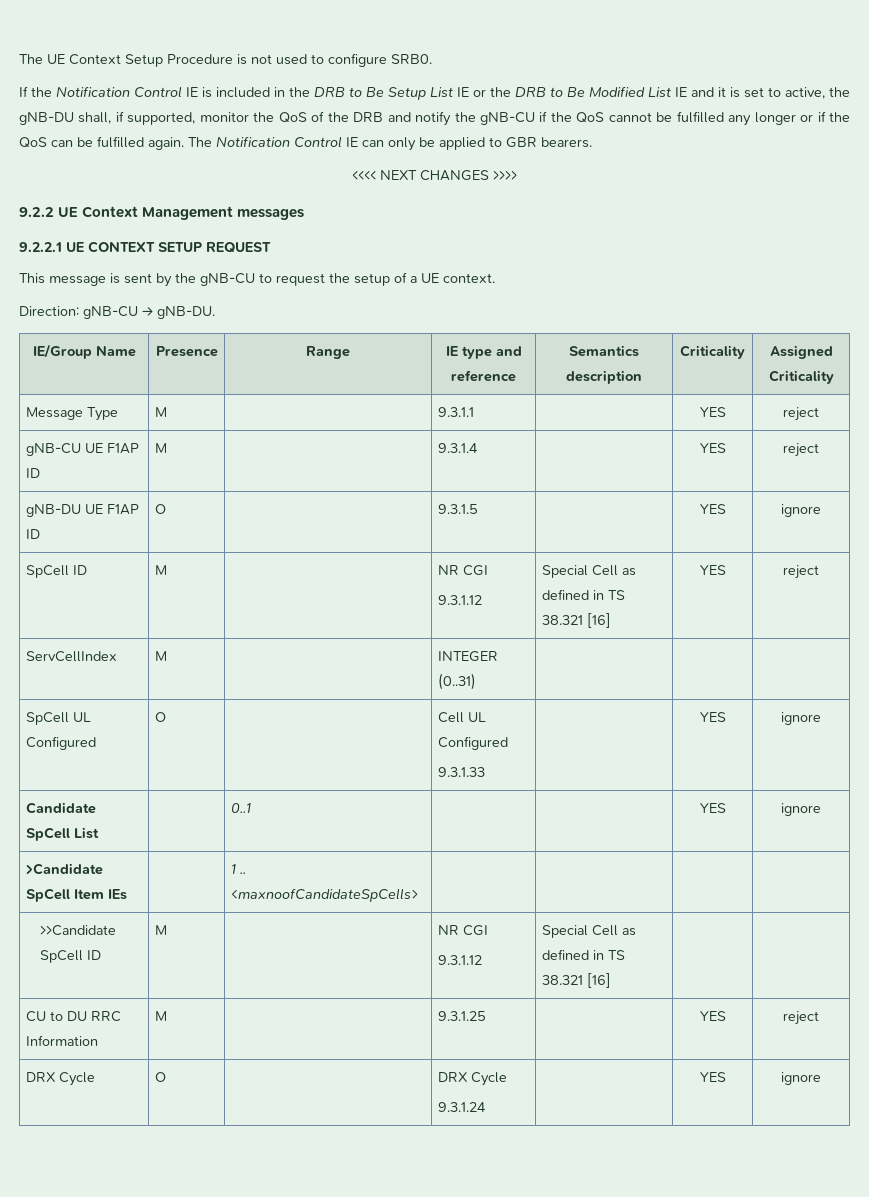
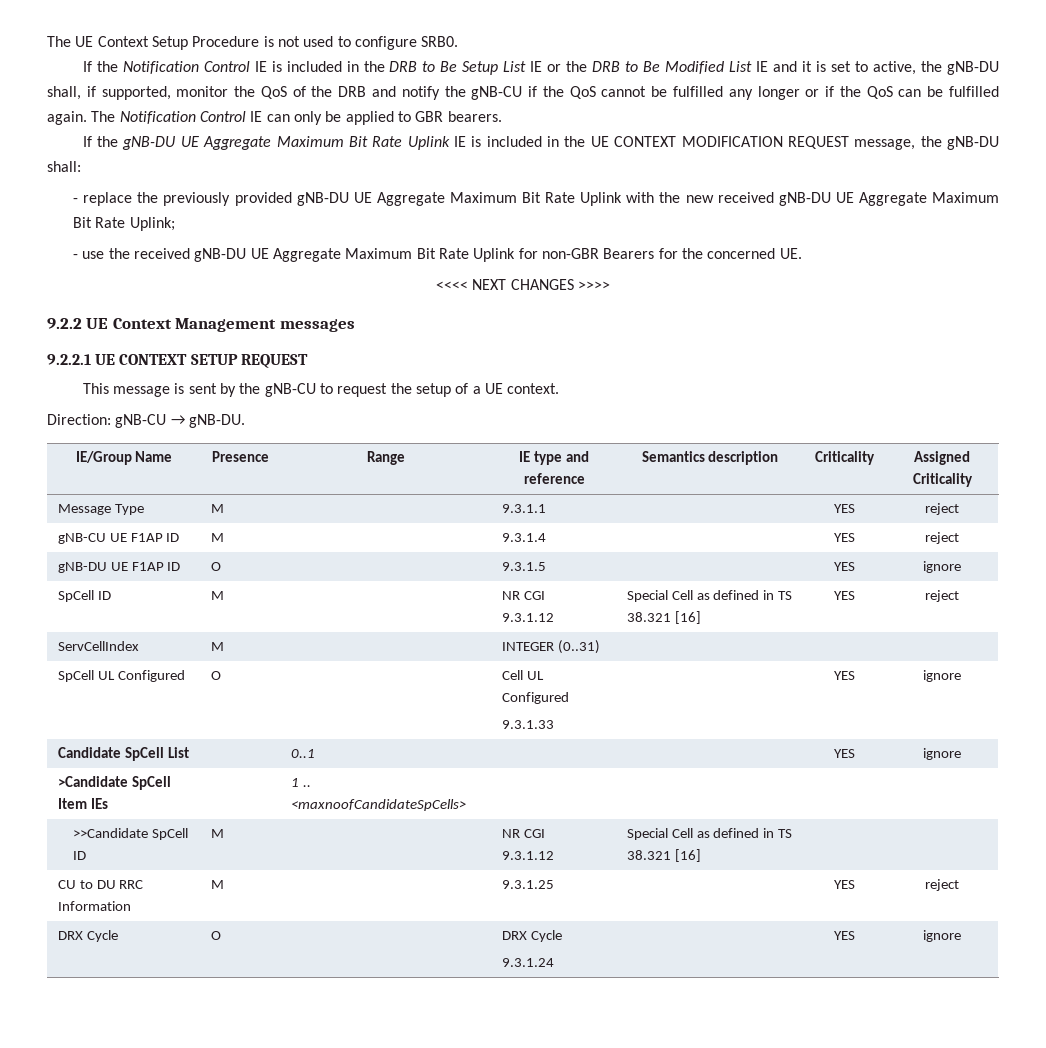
(592, 142) none -> [82,136,999,150] [47,161,81,172] [73,192,999,206] [73,217,175,231] [73,248,802,262] // If the gNB-DU UE Aggregate Maximum Bit Rate Uplink IE is included in the UE CONTEXT MODIFICATION REQUEST message, the gNB-DU shall: // - replace the previously provided gNB-DU UE Aggregate Maximum Bit Rate Uplink with the new received gNB-DU UE Aggregate Maximum Bit Rate Uplink; // - use the received gNB-DU UE Aggregate Maximum Bit Rate Uplink for non-GBR Bearers for the concerned UE.

